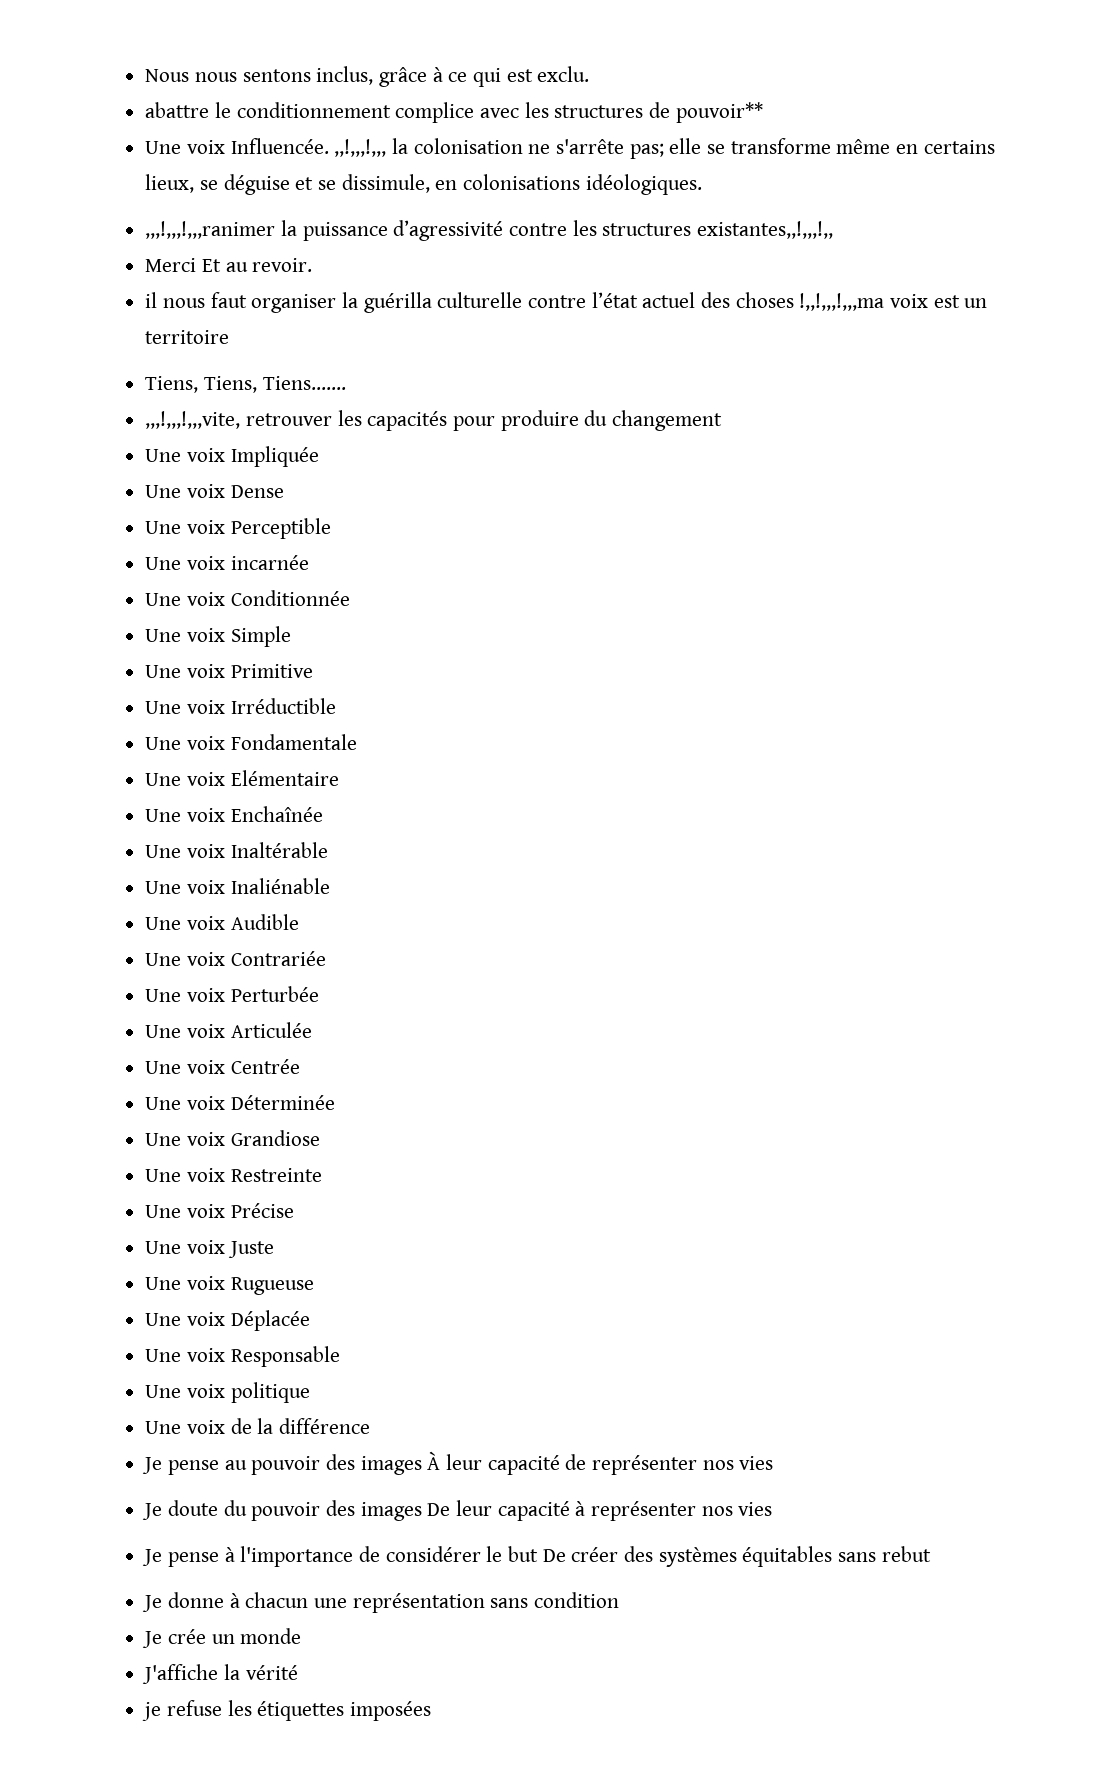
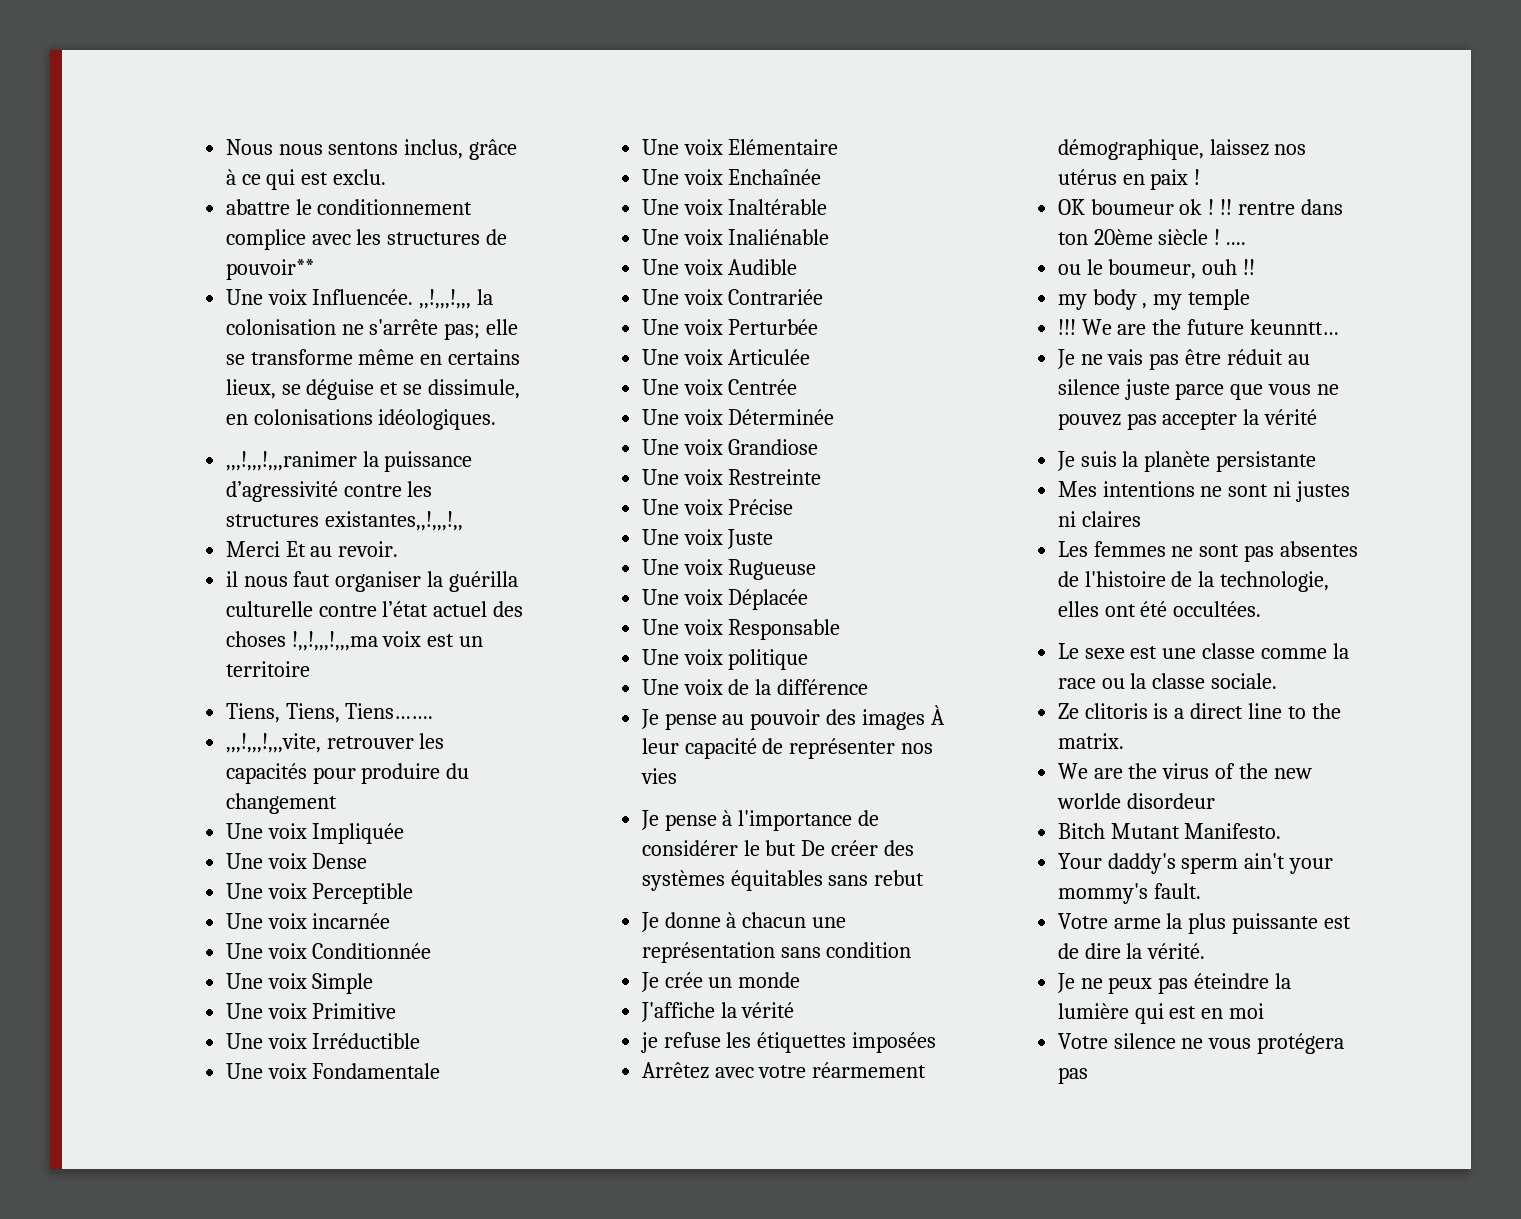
[142,1500,773,1521] // Je doute du pouvoir des images De leur capacité à représenter nos vies -> (677, 776) none
(431, 1711) none -> [641,1062,927,1079] [1057,139,1307,160] [1057,169,1201,190] [1057,199,1344,215] [1057,229,1247,245] [1057,259,1256,279] [1057,289,1251,310] [1057,319,1340,335] [1056,349,1311,370] [1057,379,1340,400] [1057,409,1318,430] [1056,451,1317,472] [1057,481,1351,502] [1057,511,1141,527] [1057,541,1359,562] [1057,571,1330,592] [1057,601,1262,617] [1057,643,1350,659] [1057,673,1278,689] [1057,703,1342,719] [1057,733,1124,749] [1057,763,1313,779] [1056,793,1215,809] [1057,823,1282,839] [1057,853,1334,874] [1057,883,1201,904] [1057,913,1352,934] [1057,943,1206,959] [1056,973,1292,994] [1057,1003,1265,1024] [1057,1033,1345,1054] [1057,1067,1088,1084] // Arrêtez avec votre réarmement démographique, laissez nos utérus en paix ! // OK boumeur ok ! !! rentre dans ton 20ème siècle ! .... // ou le boumeur, ouh !! // my body , my temple // !!! We are the future keunntt… // Je ne vais pas être réduit au silence juste parce que vous ne pouvez pas accepter la vérité // Je suis la planète persistante // Mes intentions ne sont ni justes ni claires // Les femmes ne sont pas absentes de l'histoire de la technologie, elles ont été occultées. // Le sexe est une classe comme la race ou la classe sociale. // Ze clitoris is a direct line to the matrix. // We are the virus of the new worlde disordeur // Bitch Mutant Manifesto. // Your daddy's sperm ain't your mommy's fault. // Votre arme la plus puissante est de dire la vérité. // Je ne peux pas éteindre la lumière qui est en moi // Votre silence ne vous protégera pas

